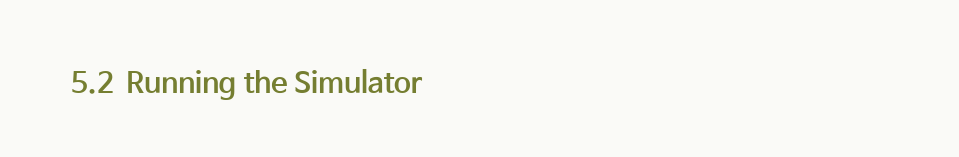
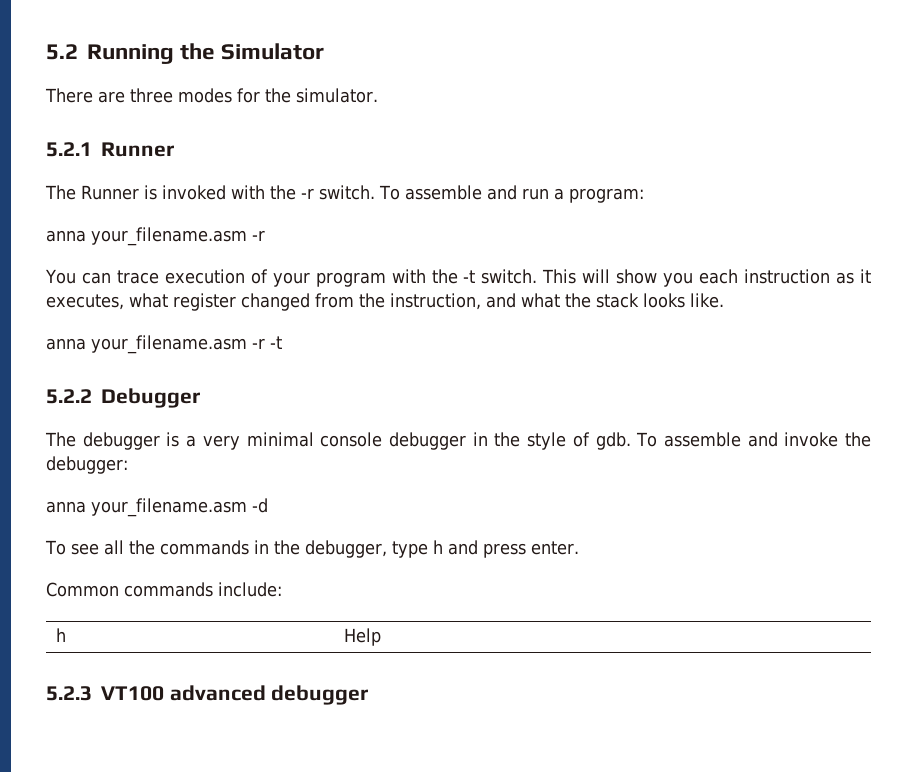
(424, 80) none -> [45,88,378,103] [46,142,174,157] [45,185,644,203] [46,227,265,246] [45,269,871,287] [46,293,724,311] [46,335,282,354] [46,388,200,408] [45,432,871,450] [46,456,128,474] [46,498,268,517] [45,540,579,558] [46,582,282,597] [56,628,67,642] [344,628,382,646] [46,685,369,705] // There are three modes for the simulator. // 5.2.1 Runner // The Runner is invoked with the -r switch. To assemble and run a program: // anna your_filename.asm -r // You can trace execution of your program with the -t switch. This will show you each instruction as it executes, what register changed from the instruction, and what the stack looks like. // anna your_filename.asm -r -t // 5.2.2 Debugger // The debugger is a very minimal console debugger in the style of gdb. To assemble and invoke the debugger: // anna your_filename.asm -d // To see all the commands in the debugger, type h and press enter. // Common commands include: // h | Help // 5.2.3 VT100 advanced debugger

